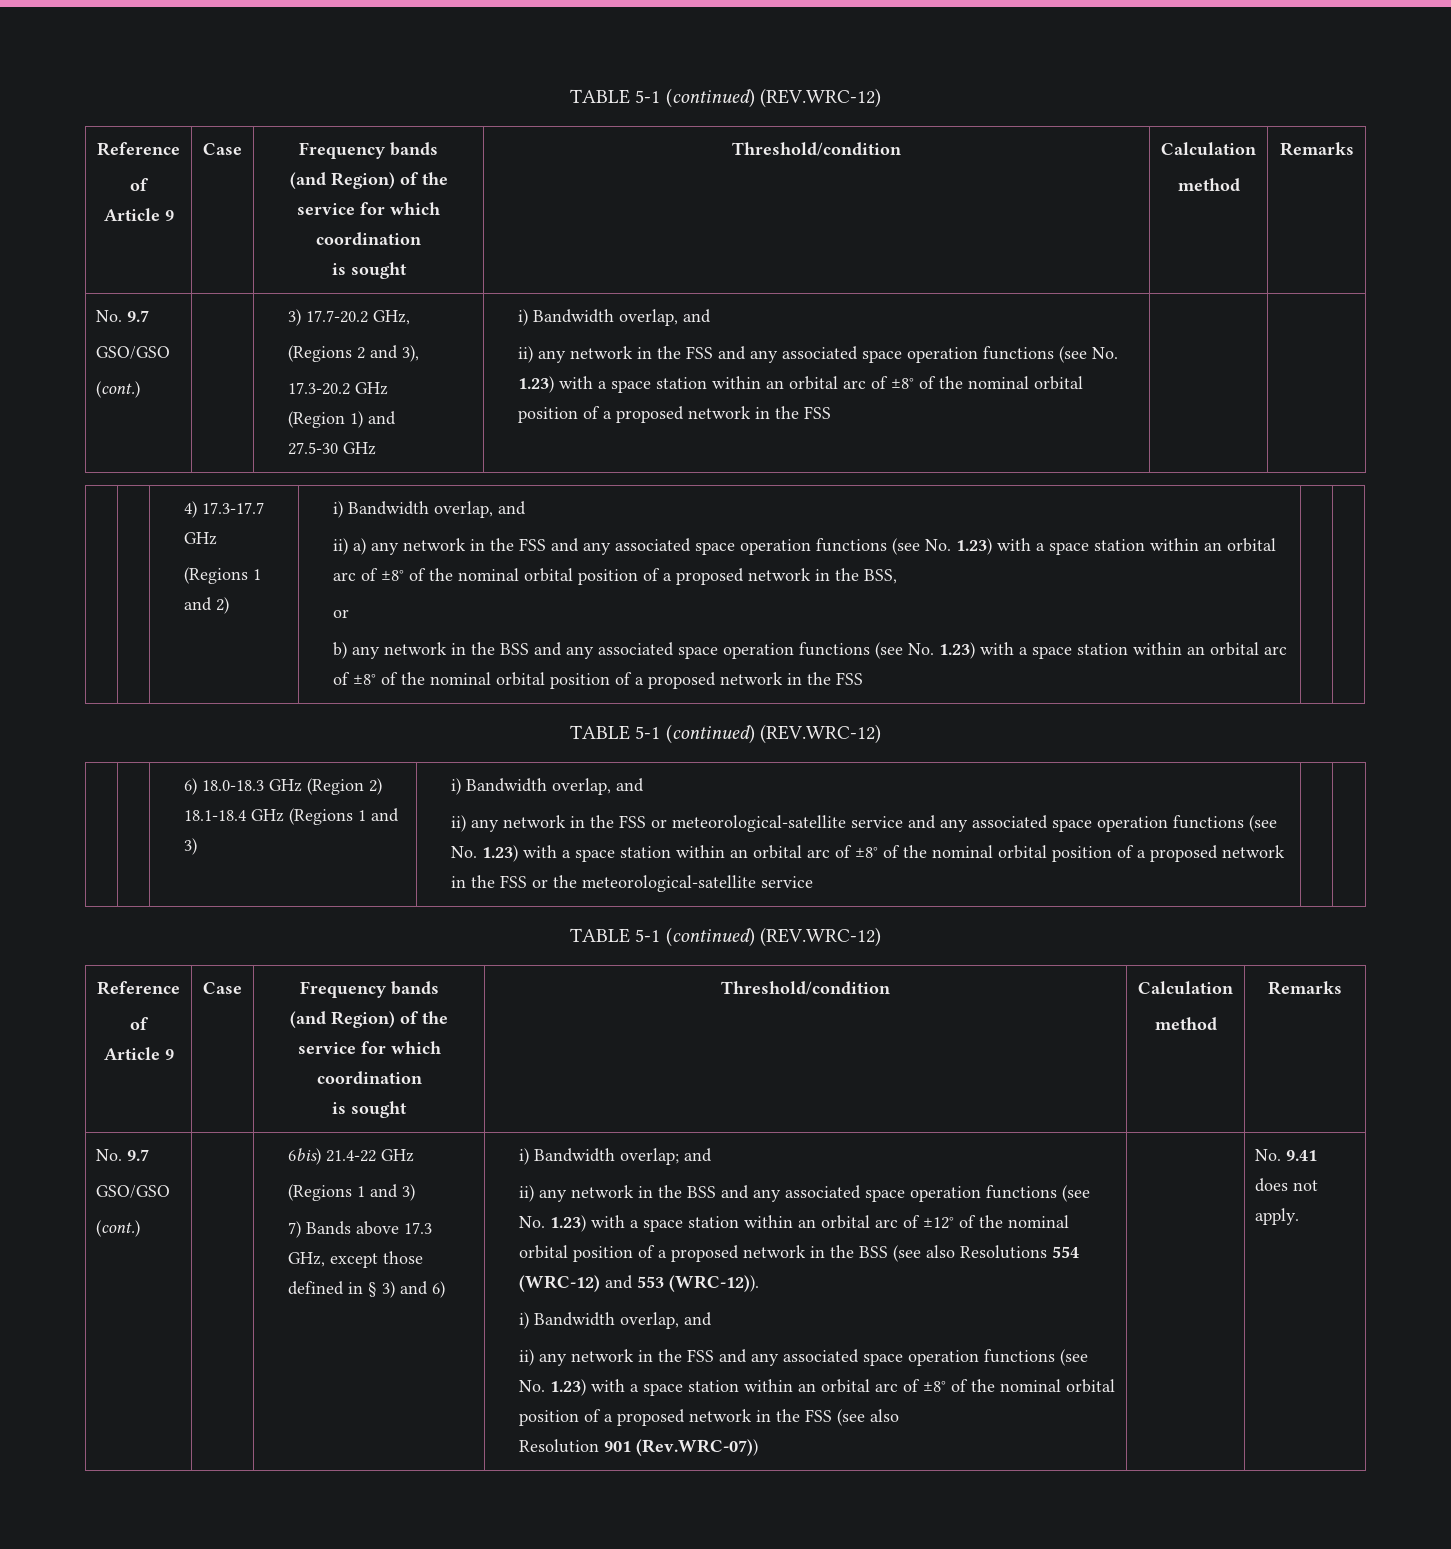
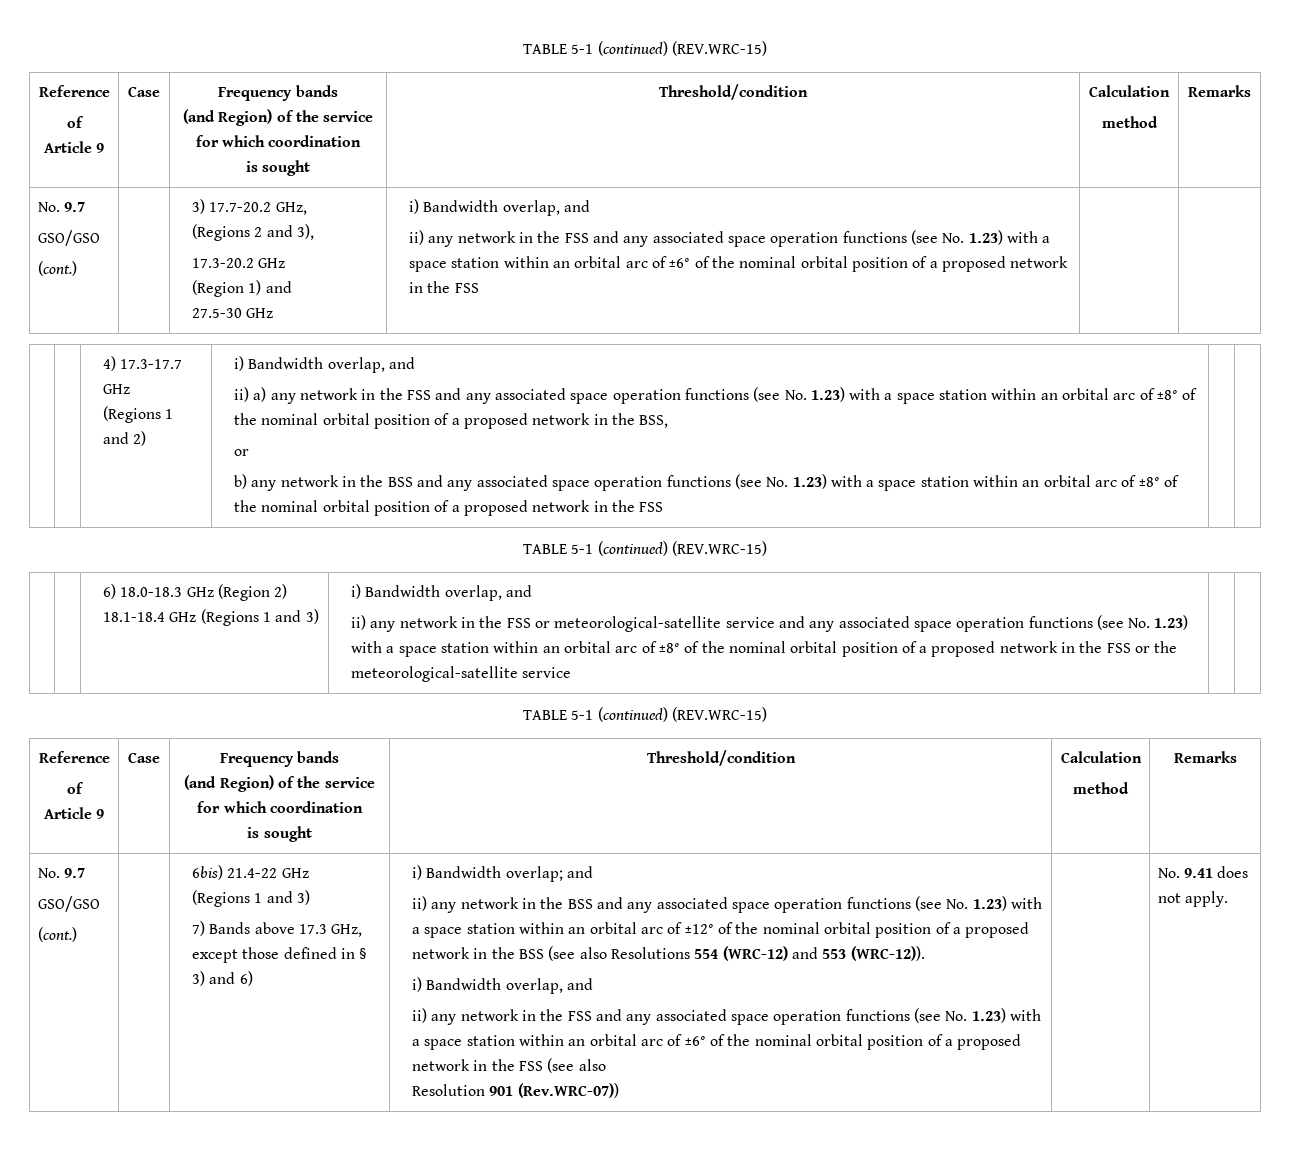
[569,88,882,108] TABLE 5-1 (continued) (REV.WRC-12) -> [523,41,767,56] TABLE 5-1 (continued) (REV.WRC-15)
[891,378,915,389] ±8° -> [669,258,691,268] ±6°
[760,724,882,744] (REV.WRC-12) -> [671,541,767,556] (REV.WRC-15)
[760,927,882,947] (REV.WRC-12) -> [671,707,767,722] (REV.WRC-15)
[923,1381,947,1392] ±8° -> [684,1036,706,1046] ±6°

